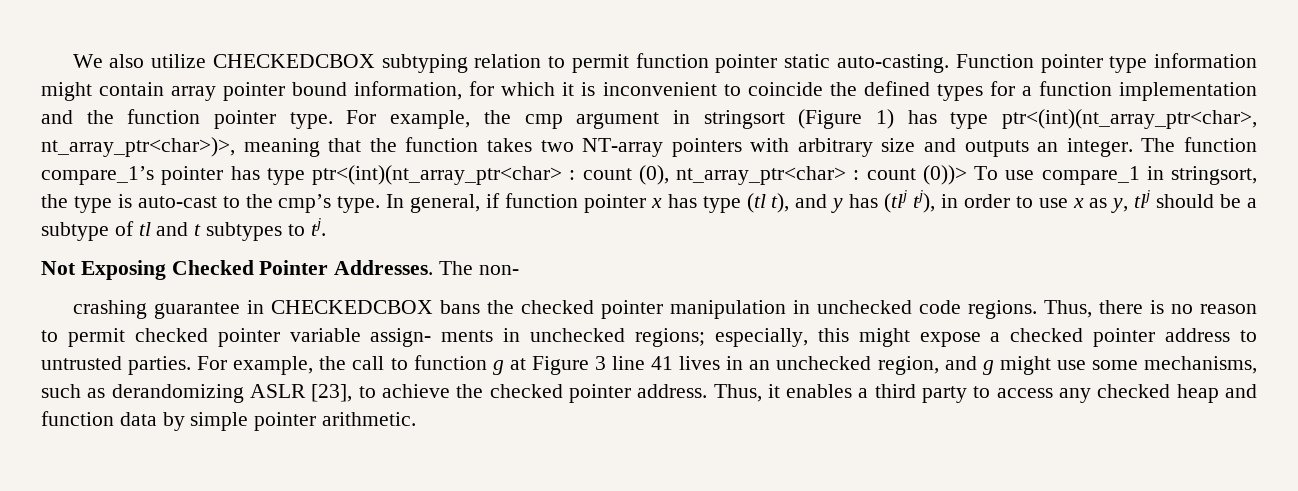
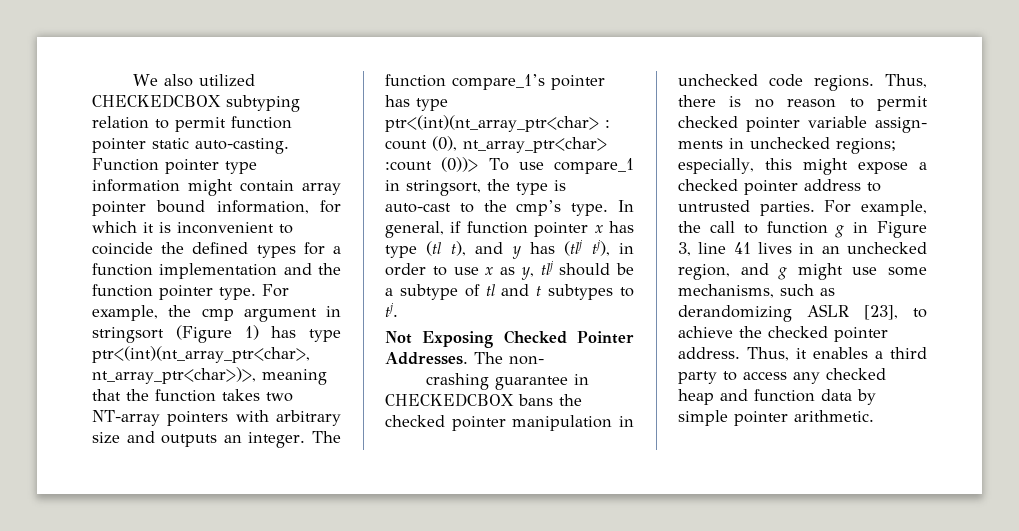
[151,54,207,68] utilize -> [198,74,255,87] utilized
[853,168,916,180] : count -> [385,161,432,171] :count
[509,356,606,375] at Figure 3 -> [853,221,927,238] [678,242,691,256] in Figure 3,

